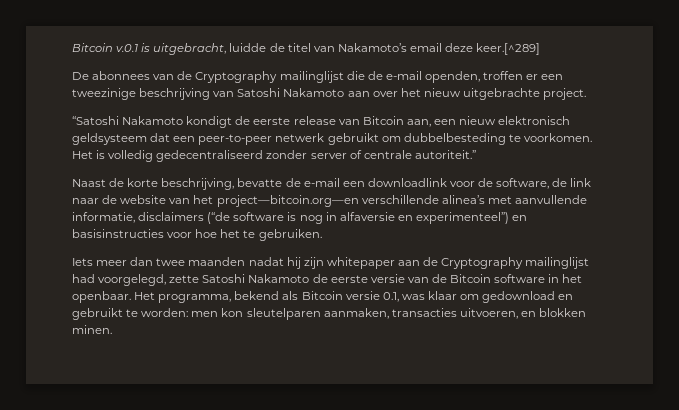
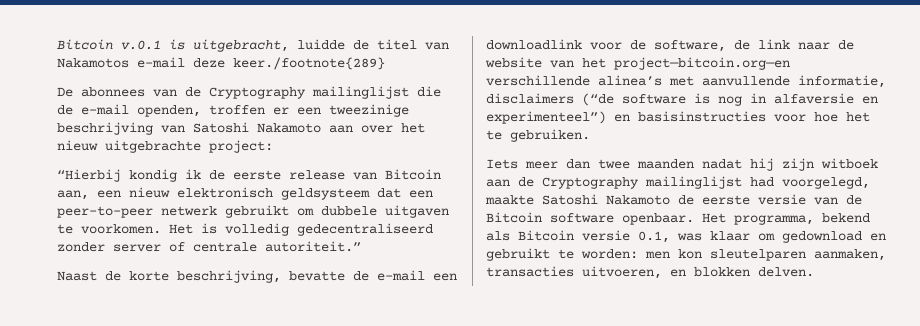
[337,43,541,55] Nakamoto’s email deze keer.[^289] -> [57,57,385,70] Nakamotos e-mail deze keer./footnote{289}
[543,88,587,100] [72,116,233,128] project. // “Satoshi Nakamoto kondigt -> [209,140,273,153] [57,169,201,182] project: // “Hierbij kondig ik
[403,133,506,145] dubbelbesteding -> [321,205,449,218] dubbele uitgaven
[326,257,395,269] whitepaper -> [821,158,878,169] witboek
[169,275,200,283] zette -> [485,195,534,205] maakte
[548,274,583,283] in het -> (614, 218) none
[72,325,112,334] minen. -> [758,267,814,277] delven.

